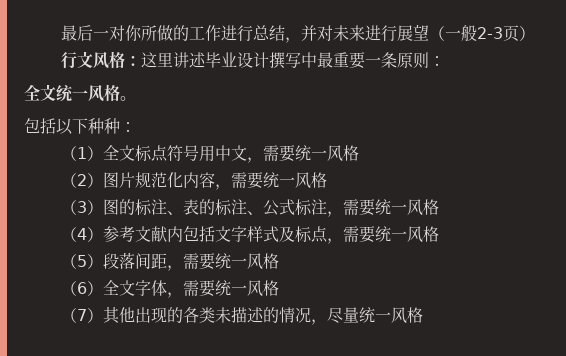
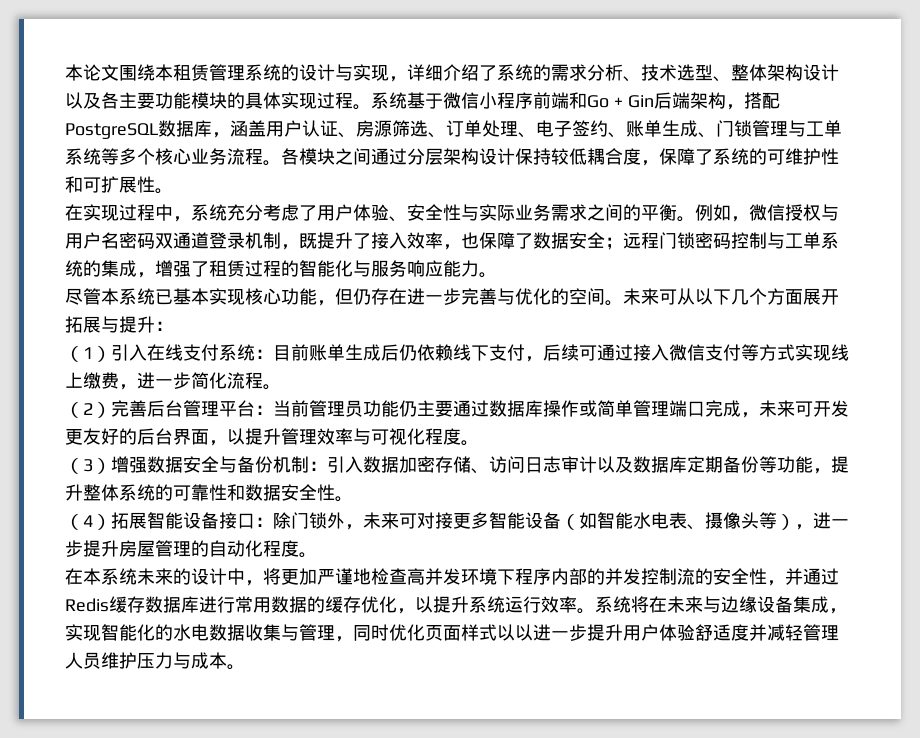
[61,24,536,43] [61,51,446,69] [24,84,136,102] [24,118,136,135] [61,145,360,163] [61,172,328,190] [61,199,440,217] [61,226,440,244] [61,252,280,271] [61,280,280,298] [61,307,424,325] 最后一对你所做的工作进行总结，并对未来进行展望（一般2-3页） // 行文风格：这里讲述毕业设计撰写中最重要一条原则： // 全文统一风格。 // 包括以下种种： // （1）全文标点符号用中文，需要统一风格 // （2）图片规范化内容，需要统一风格 // （3）图的标注、表的标注、公式标注，需要统一风格 // （4）参考文献内包括文字样式及标点，需要统一风格 // （5）段落间距，需要统一风格 // （6）全文字体，需要统一风格 // （7）其他出现的各类未描述的情况，尽量统一风格 -> [65,64,839,82] [65,92,780,110] [65,120,842,139] [65,148,839,166] [65,176,173,194] [65,204,839,222] [65,232,839,250] [65,260,497,278] [65,288,839,306] [65,316,173,333] [65,344,849,362] [65,372,281,390] [65,400,849,418] [65,428,479,446] [65,456,849,474] [65,484,353,502] [65,512,849,530] [65,540,317,558] [65,568,839,586] [65,596,847,614] [65,624,839,642] [65,652,245,670] 本论文围绕本租赁管理系统的设计与实现，详细介绍了系统的需求分析、技术选型、整体架构设计以及各主要功能模块的具体实现过程。系统基于微信小程序前端和Go + Gin后端架构，搭配PostgreSQL数据库，涵盖用户认证、房源筛选、订单处理、电子签约、账单生成、门锁管理与工单系统等多个核心业务流程。各模块之间通过分层架构设计保持较低耦合度，保障了系统的可维护性和可扩展性。 // 在实现过程中，系统充分考虑了用户体验、安全性与实际业务需求之间的平衡。例如，微信授权与用户名密码双通道登录机制，既提升了接入效率，也保障了数据安全；远程门锁密码控制与工单系统的集成，增强了租赁过程的智能化与服务响应能力。 // 尽管本系统已基本实现核心功能，但仍存在进一步完善与优化的空间。未来可从以下几个方面展开拓展与提升： // （1）引入在线支付系统：目前账单生成后仍依赖线下支付，后续可通过接入微信支付等方式实现线上缴费，进一步简化流程。 // （2）完善后台管理平台：当前管理员功能仍主要通过数据库操作或简单管理端口完成，未来可开发更友好的后台界面，以提升管理效率与可视化程度。 // （3）增强数据安全与备份机制：引入数据加密存储、访问日志审计以及数据库定期备份等功能，提升整体系统的可靠性和数据安全性。 // （4）拓展智能设备接口：除门锁外，未来可对接更多智能设备（如智能水电表、摄像头等），进一步提升房屋管理的自动化程度。 // 在本系统未来的设计中，将更加严谨地检查高并发环境下程序内部的并发控制流的安全性，并通过Redis缓存数据库进行常用数据的缓存优化，以提升系统运行效率。系统将在未来与边缘设备集成，实现智能化的水电数据收集与管理，同时优化页面样式以以进一步提升用户体验舒适度并减轻管理人员维护压力与成本。

